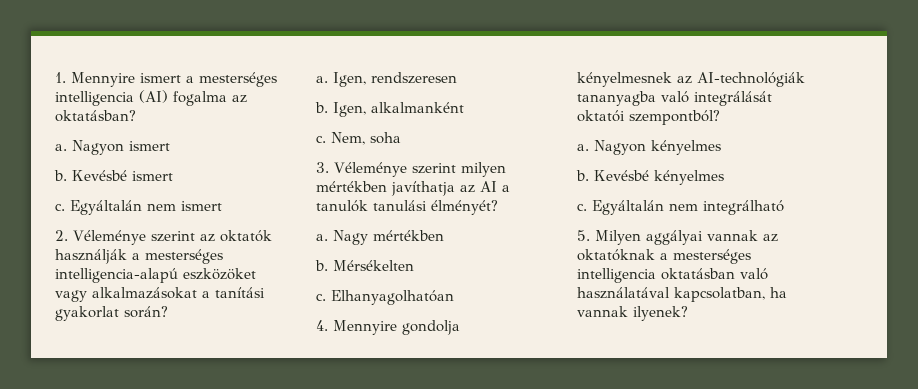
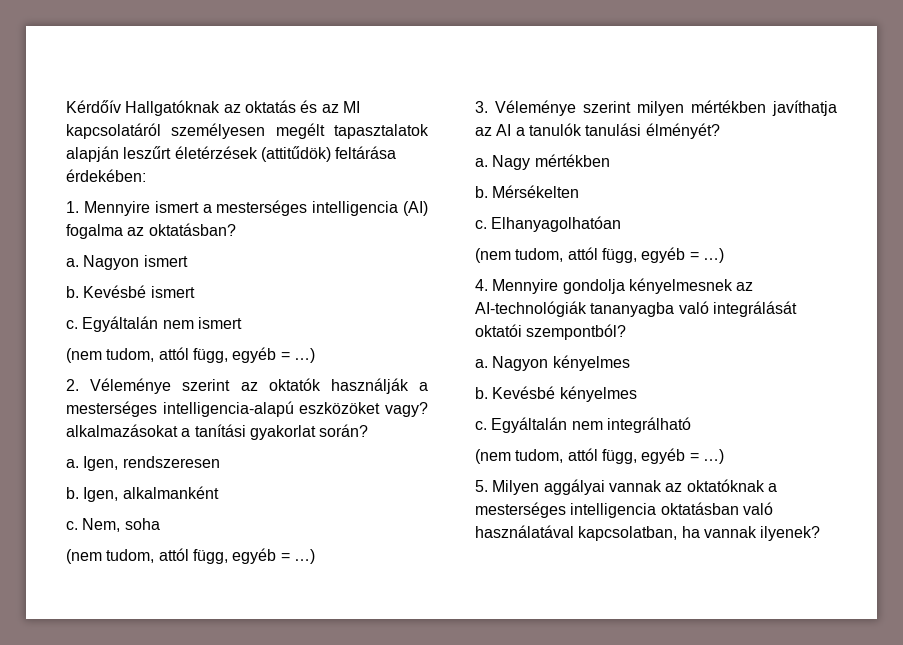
(55, 77) none -> [66,100,360,116] [66,123,429,139] [66,146,397,162] [66,169,146,182] Kérdőív Hallgatóknak az oktatás és az MI kapcsolatáról személyesen megélt tapasztalatok alapján leszűrt életérzések (attitűdök) feltárása érdekében: //
(222, 206) none -> [66,347,315,363] // (nem tudom, attól függ, egyéb = …)
[55,290,87,302] vagy -> [385,402,429,417] vagy?
(401, 138) none -> [66,548,315,564] // (nem tudom, attól függ, egyéb = …)
(454, 297) none -> [475,247,724,263] // (nem tudom, attól függ, egyéb = …)
(784, 207) none -> [475,448,724,464] // (nem tudom, attól függ, egyéb = …)

